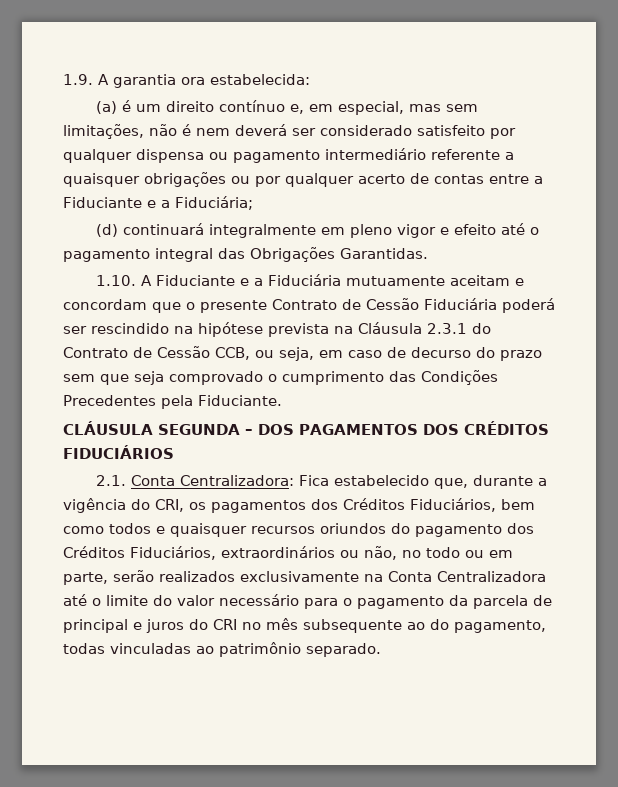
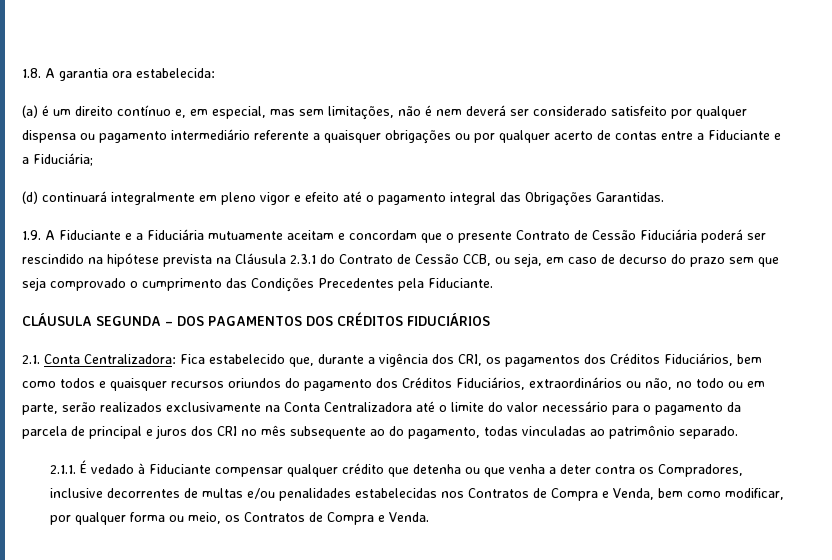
[63,74,93,85] 1.9. -> [22,68,41,78] 1.8.
[95,275,136,286] 1.10. -> [22,230,41,240] 1.9.
[131,499,150,510] do -> [432,354,454,364] dos
[189,619,208,630] do -> [191,426,213,436] dos
(381, 650) none -> [49,460,743,477] [49,488,784,501] [49,512,429,525] // 2.1.1. É vedado à Fiduciante compensar qualquer crédito que detenha ou que venha a deter contra os Compradores, inclusive decorrentes de multas e/ou penalidades estabelecidas nos Contratos de Compra e Venda, bem como modificar, por qualquer forma ou meio, os Contratos de Compra e Venda.

